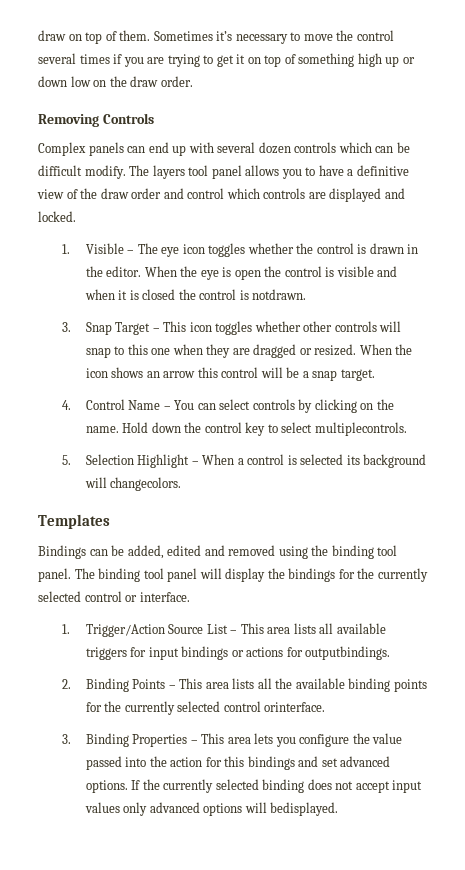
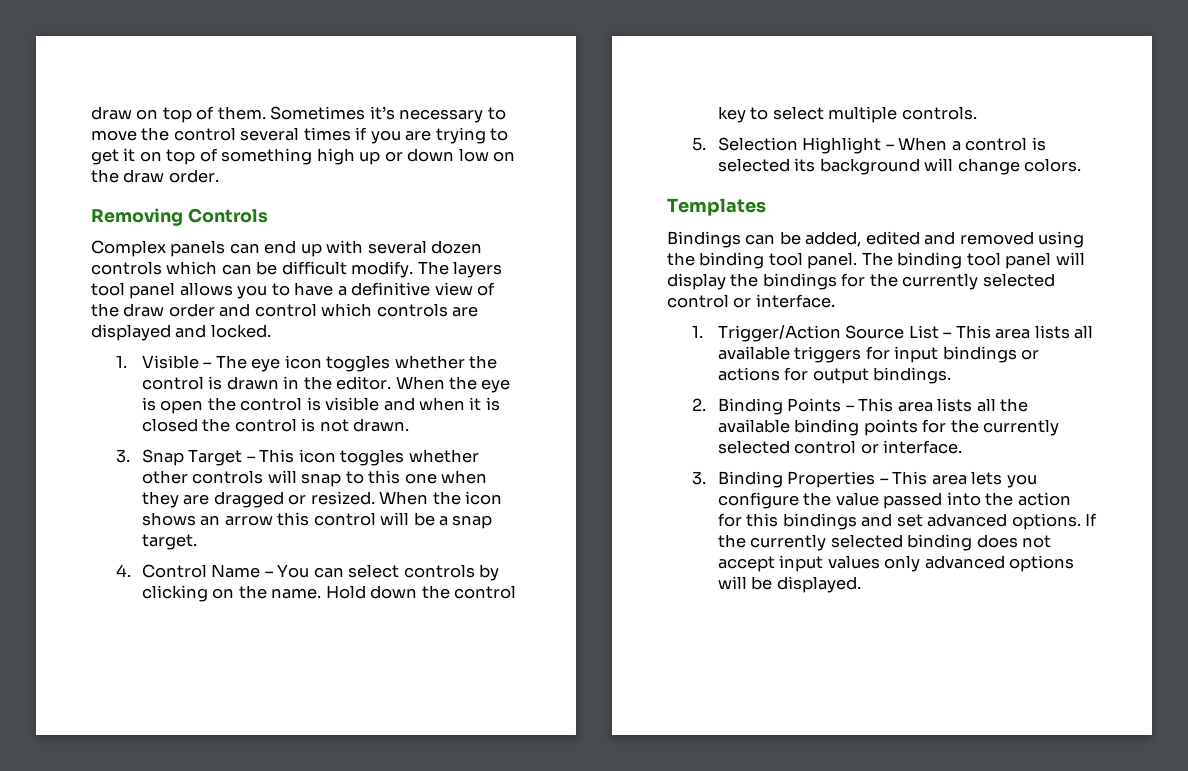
[252,289,307,300] notdrawn. -> [319,418,410,432] not drawn.
[314,422,407,436] multiplecontrols. -> [828,106,977,123] multiple controls.
[110,477,182,491] changecolors. -> [957,158,1082,175] change colors.
[305,646,391,660] outputbindings. -> [812,367,952,384] output bindings.
[264,702,326,712] orinterface. -> [860,440,963,454] or interface.
[270,802,339,816] bedisplayed. -> [751,576,861,593] be displayed.

